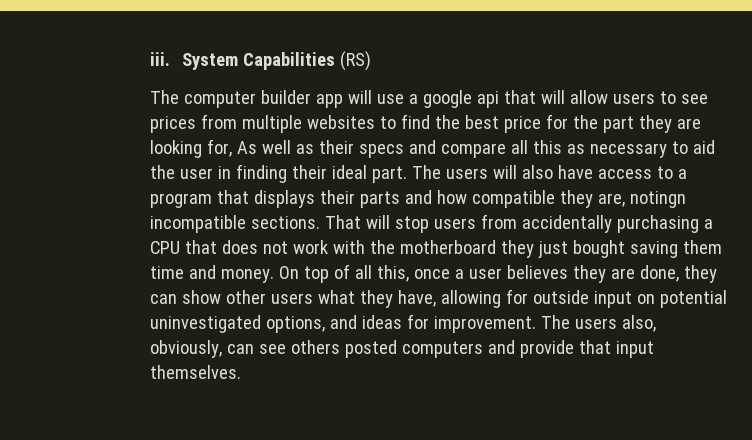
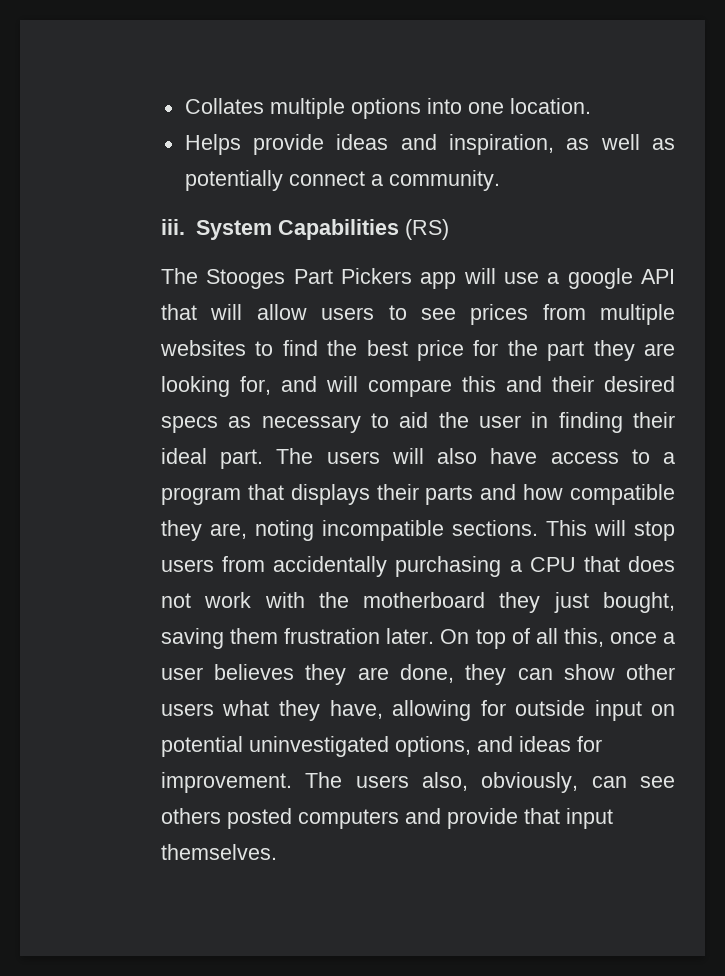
(150, 59) none -> [184,98,591,119] [184,134,675,155] [184,170,500,191] Collates multiple options into one location. // Helps provide ideas and inspiration, as well as potentially connect a community. //
[184,90,312,108] computer builder -> [206,268,412,289] Stooges Part Pickers
[477,91,500,108] api -> [641,269,675,284] API
[237,140,563,158] As well as their specs and compare all this -> [280,376,675,397] [160,416,218,433] and will compare this and their desired specs
[630,191,687,208] notingn -> [254,520,314,541] noting
[325,215,362,229] That -> [545,520,587,536] This
[573,240,626,258] bought -> [602,592,675,613] bought,
[150,265,275,283] time and money. -> [284,628,435,644] frustration later.

